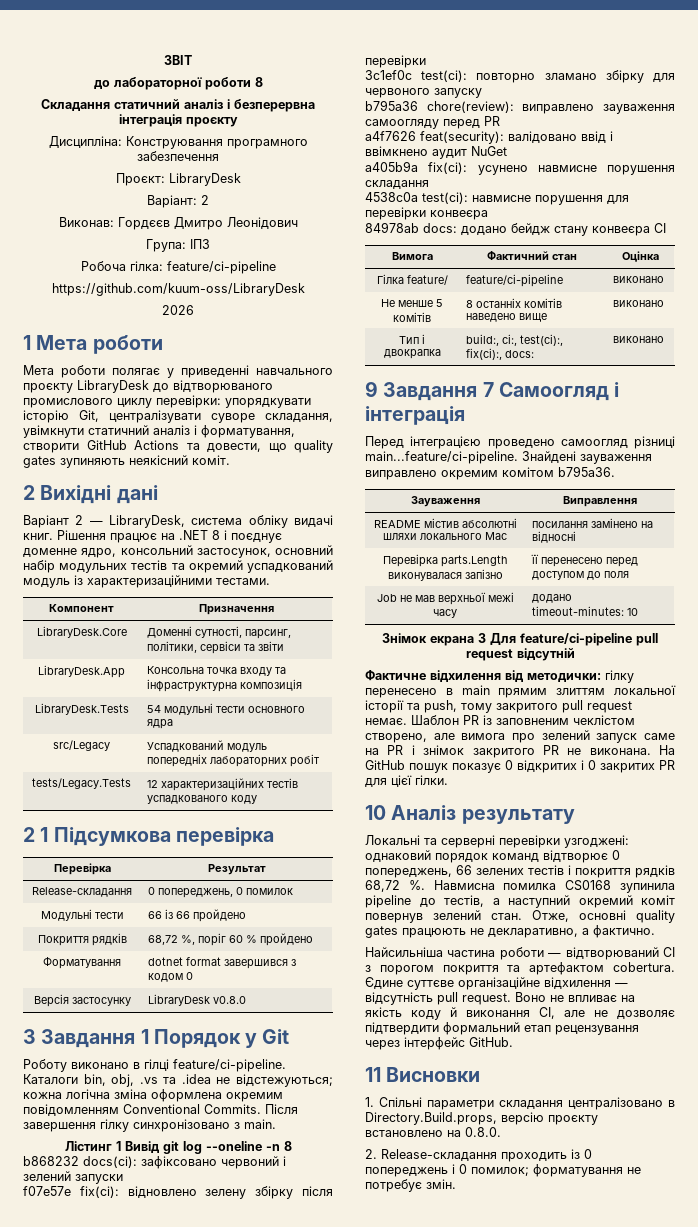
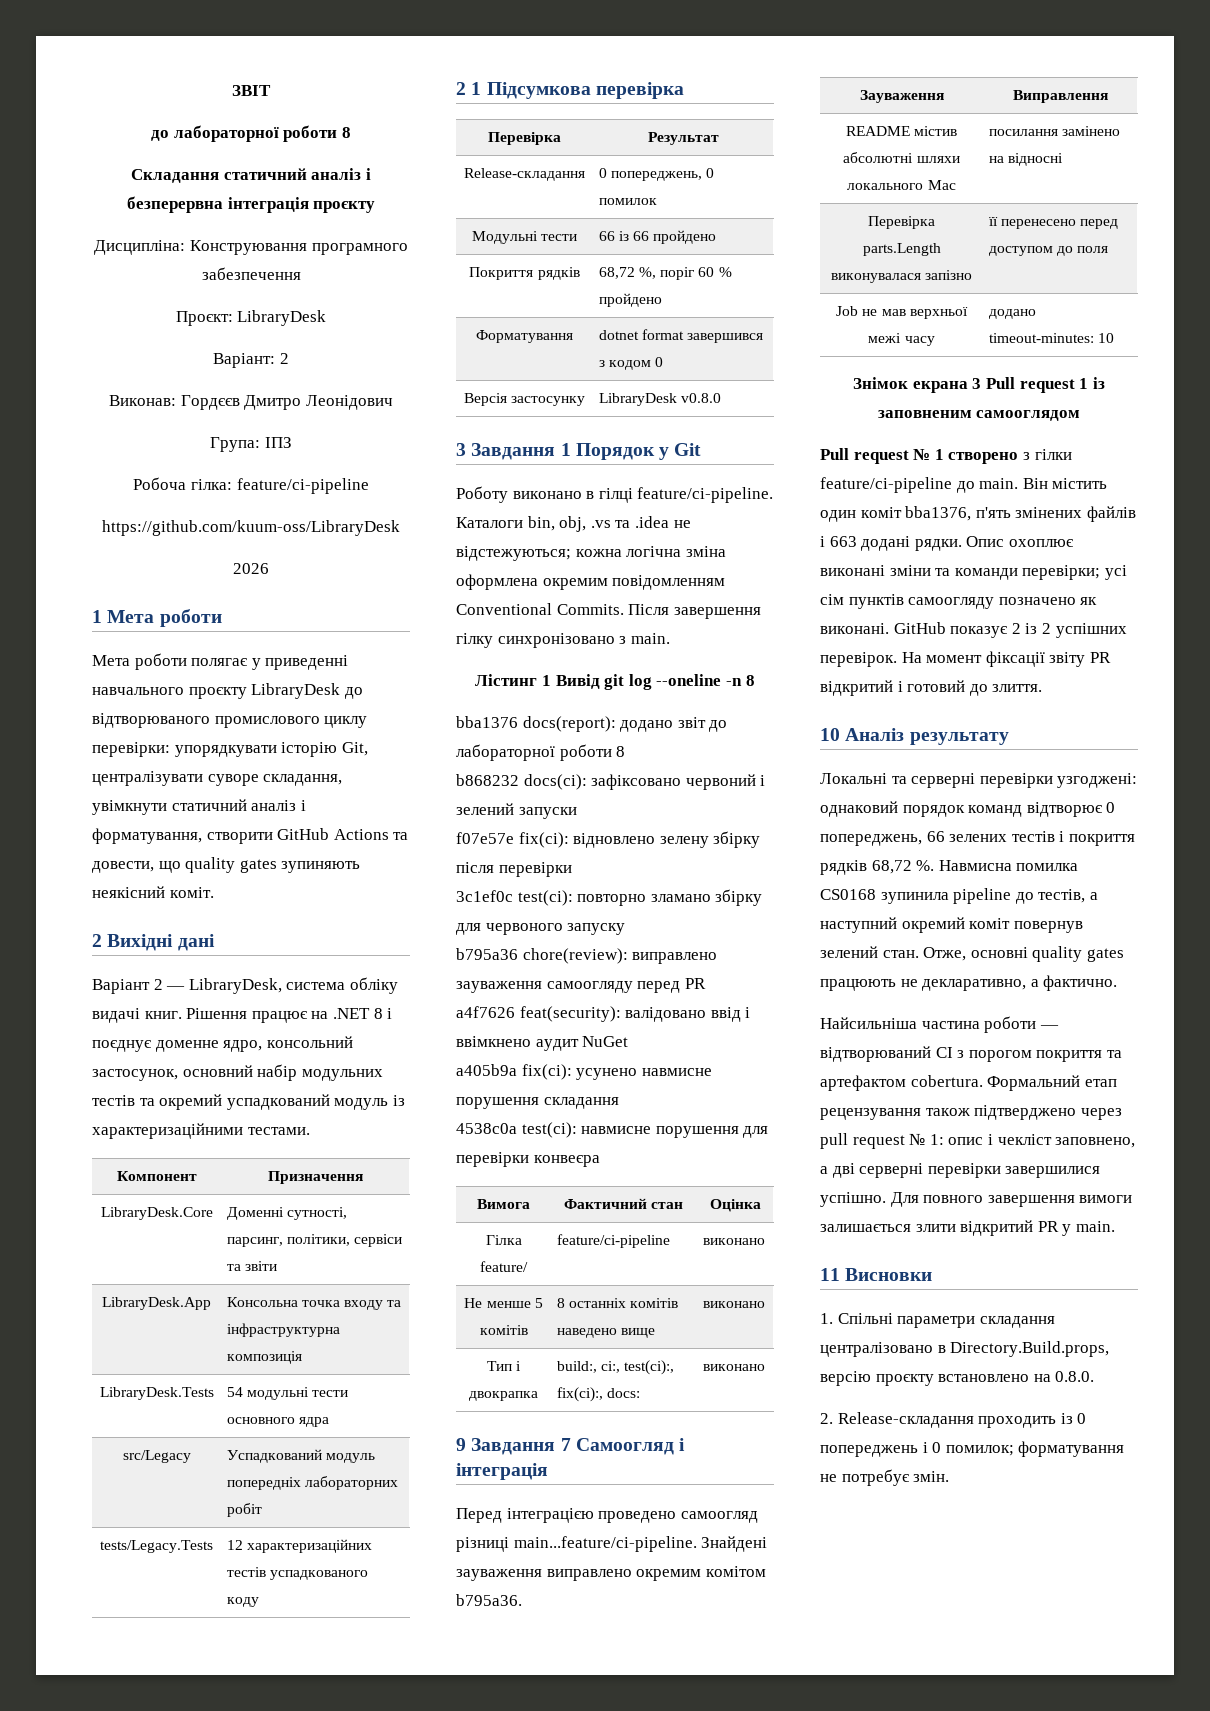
(292, 1146) none -> [456,716,728,732] [456,744,626,761] // bba1376 docs(report): додано звіт до лабораторної роботи 8
[365,222,666,236] // 84978ab docs: додано бейдж стану конвеєра CI -> (600, 1161) none
[490,633,658,646] [465,648,575,661] [365,670,634,683] [365,685,676,698] [365,700,632,713] [365,715,635,725] [365,730,675,743] [365,745,675,758] [365,760,675,773] [365,775,448,787] Для feature/ci-pipeline pull request відсутній // Фактичне відхилення від методички: гілку перенесено в main прямим злиттям локальної історії та push, тому закритого pull request немає. Шаблон PR із заповненим чеклістом створено, але вимога про зелений запуск саме на PR і знімок закритого PR не виконана. На GitHub пошук показує 0 відкритих і 0 закритих PR для цієї гілки. -> [986,377,1105,393] [877,410,1081,421] [820,448,1072,464] [820,477,1108,493] [820,506,1136,522] [820,536,1074,551] [820,565,1127,580] [820,594,1098,609] [820,622,1127,638] [820,651,1111,667] [820,680,1043,696] Pull request 1 із заповненим самооглядом // Pull request № 1 створено з гілки feature/ci-pipeline до main. Він містить один коміт bba1376, п'ять змінених файлів і 663 додані рядки. Опис охоплює виконані зміни та команди перевірки; усі сім пунктів самоогляду позначено як виконані. GitHub показує 2 із 2 успішних перевірок. На момент фіксації звіту PR відкритий і готовий до злиття.
[365,977,628,990] [365,992,635,1005] [365,1007,675,1020] [365,1022,639,1035] [365,1037,513,1050] Єдине суттєве організаційне відхилення — відсутність pull request. Воно не впливає на якість коду й виконання CI, але не дозволяє підтвердити формальний етап рецензування через інтерфейс GitHub. -> [987,1075,1117,1091] [820,1105,1122,1120] [820,1133,1136,1149] [820,1163,1101,1178] [820,1192,1133,1207] [820,1220,1115,1236] Формальний етап рецензування також підтверджено через pull request № 1: опис і чекліст заповнено, а дві серверні перевірки завершилися успішно. Для повного завершення вимоги залишається злити відкритий PR у main.

